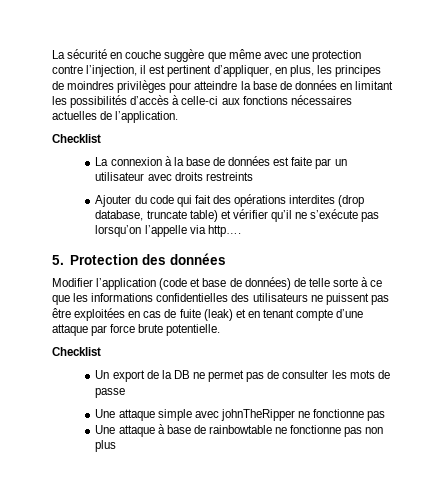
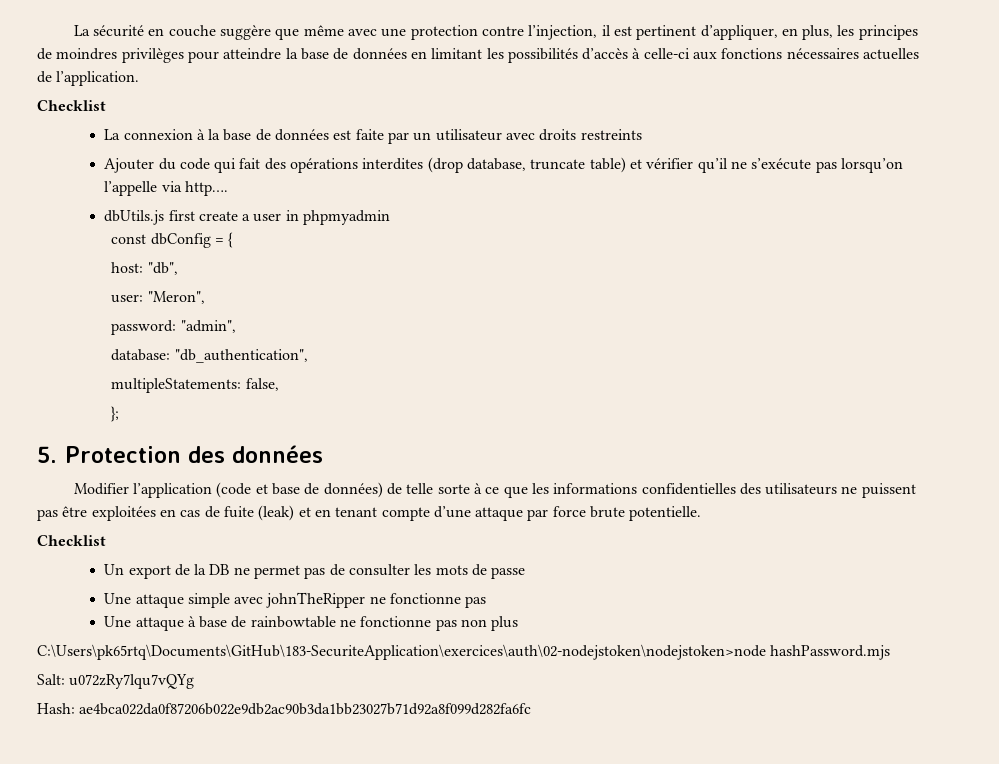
(241, 231) none -> [104,210,391,225] [111,232,234,248] [111,262,178,275] [111,291,205,304] [111,320,236,335] [111,349,308,363] [111,378,279,393] [111,406,120,422] // dbUtils.js first create a user in phpmyadmin // const dbConfig = { // host: "db", // user: "Meron", // password: "admin", // database: "db_authentication", // multipleStatements: false, // };
(117, 446) none -> [37,644,891,660] [37,674,195,689] [37,703,532,715] // C:\Users\pk65rtq\Documents\GitHub\183-SecuriteApplication\exercices\auth\02-nodejstoken\nodejstoken>node hashPassword.mjs // Salt: u072zRy7lqu7vQYg // Hash: ae4bca022da0f87206b022e9db2ac90b3da1bb23027b71d92a8f099d282fa6fc

